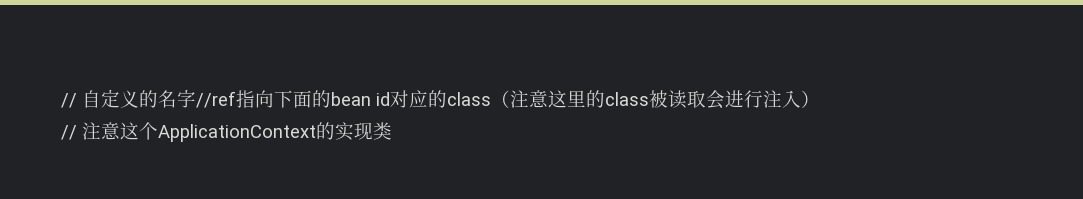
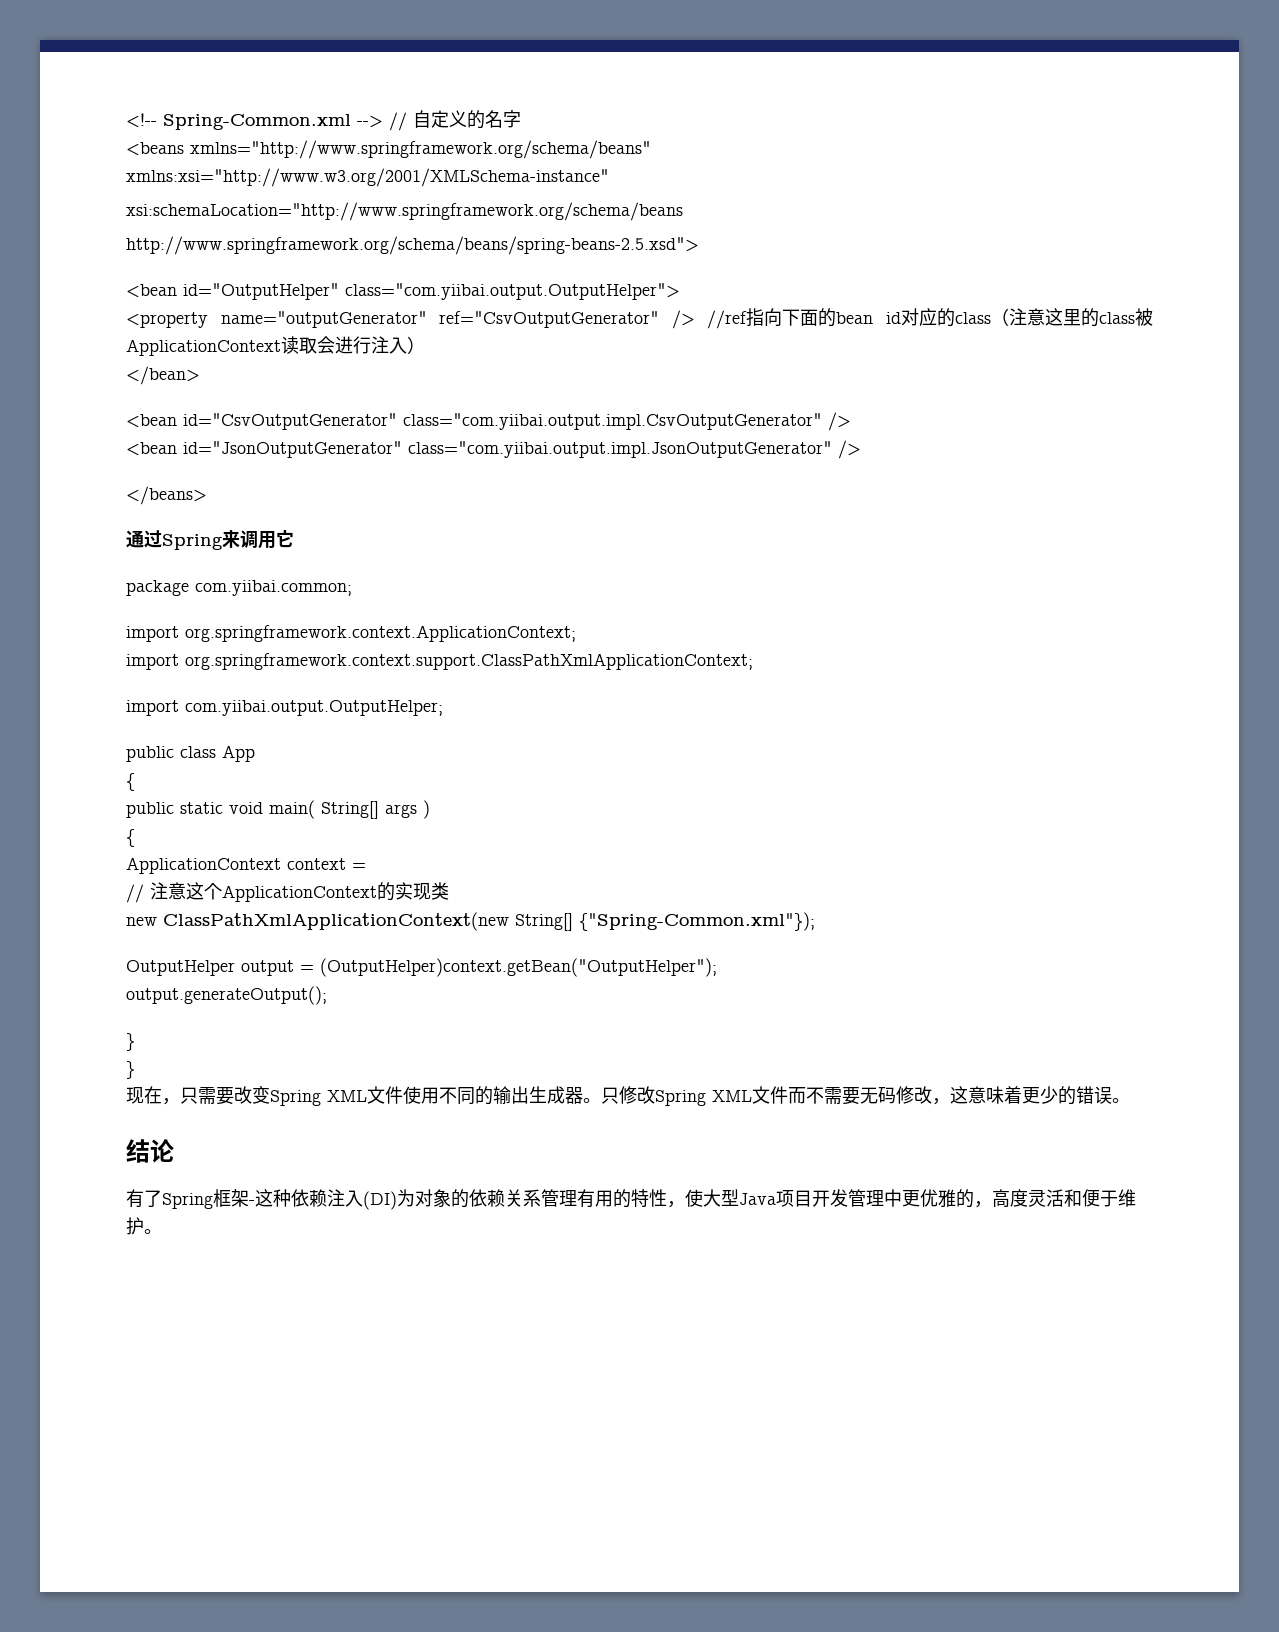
(61, 100) none -> [126,113,383,130] <!-- Spring-Common.xml -->
(196, 98) none -> [126,140,651,159] [126,168,609,187] [126,202,683,221] [126,236,699,255] [126,283,680,300] [126,310,695,329] // <beans xmlns="http://www.springframework.org/schema/beans" // xmlns:xsi="http://www.w3.org/2001/XMLSchema-instance" // xsi:schemaLocation="http://www.springframework.org/schema/beans // http://www.springframework.org/schema/beans/spring-beans-2.5.xsd"> // <bean id="OutputHelper" class="com.yiibai.output.OutputHelper"> // <property name="outputGenerator" ref="CsvOutputGenerator" />
(668, 99) none -> [126,339,281,356] ApplicationContext
(820, 99) none -> [126,366,200,385] [126,412,851,431] [126,440,861,459] [126,486,207,505] [126,530,294,550] [126,580,352,596] [126,625,576,642] [126,653,753,670] [126,700,443,716] [126,745,255,762] [126,773,135,791] [126,800,430,819] [126,829,135,847] [126,857,366,874] // </bean> // <bean id="CsvOutputGenerator" class="com.yiibai.output.impl.CsvOutputGenerator" /> // <bean id="JsonOutputGenerator" class="com.yiibai.output.impl.JsonOutputGenerator" /> // </beans> // 通过Spring来调用它 // package com.yiibai.common; // import org.springframework.context.ApplicationContext; // import org.springframework.context.support.ClassPathXmlApplicationContext; // import com.yiibai.output.OutputHelper; // public class App // { // public static void main( String[] args ) // { // ApplicationContext context =
(392, 131) none -> [126,912,815,931] [126,958,717,977] [126,986,327,1005] [126,1033,135,1051] [126,1061,135,1079] [126,1086,1130,1106] [126,1139,174,1163] [126,1189,1136,1210] [126,1217,162,1235] // new ClassPathXmlApplicationContext(new String[] {"Spring-Common.xml"}); // OutputHelper output = (OutputHelper)context.getBean("OutputHelper"); // output.generateOutput(); // } // } // 现在，只需要改变Spring XML文件使用不同的输出生成器。只修改Spring XML文件而不需要无码修改，这意味着更少的错误。 // 结论 // 有了Spring框架-这种依赖注入(DI)为对象的依赖关系管理有用的特性，使大型Java项目开发管理中更优雅的，高度灵活和便于维护。

